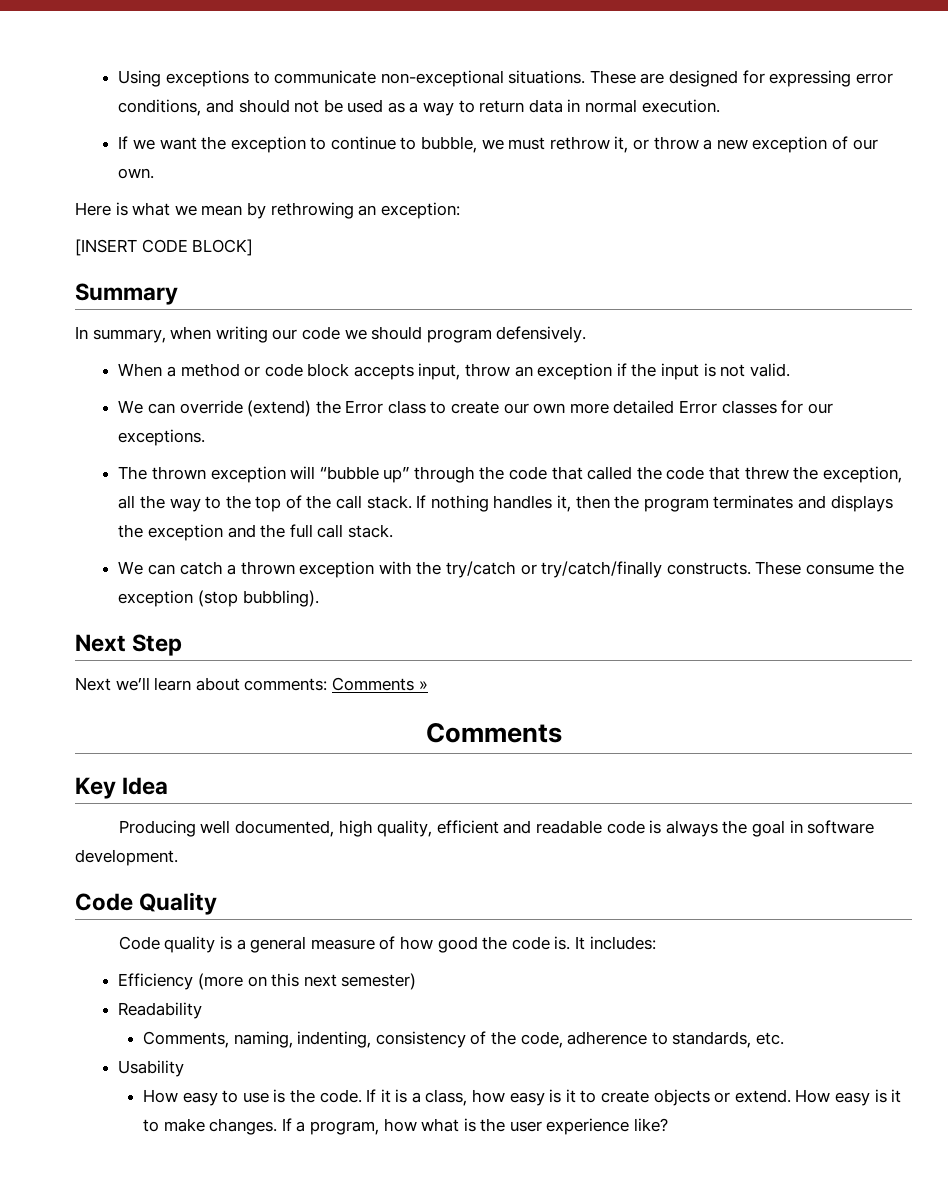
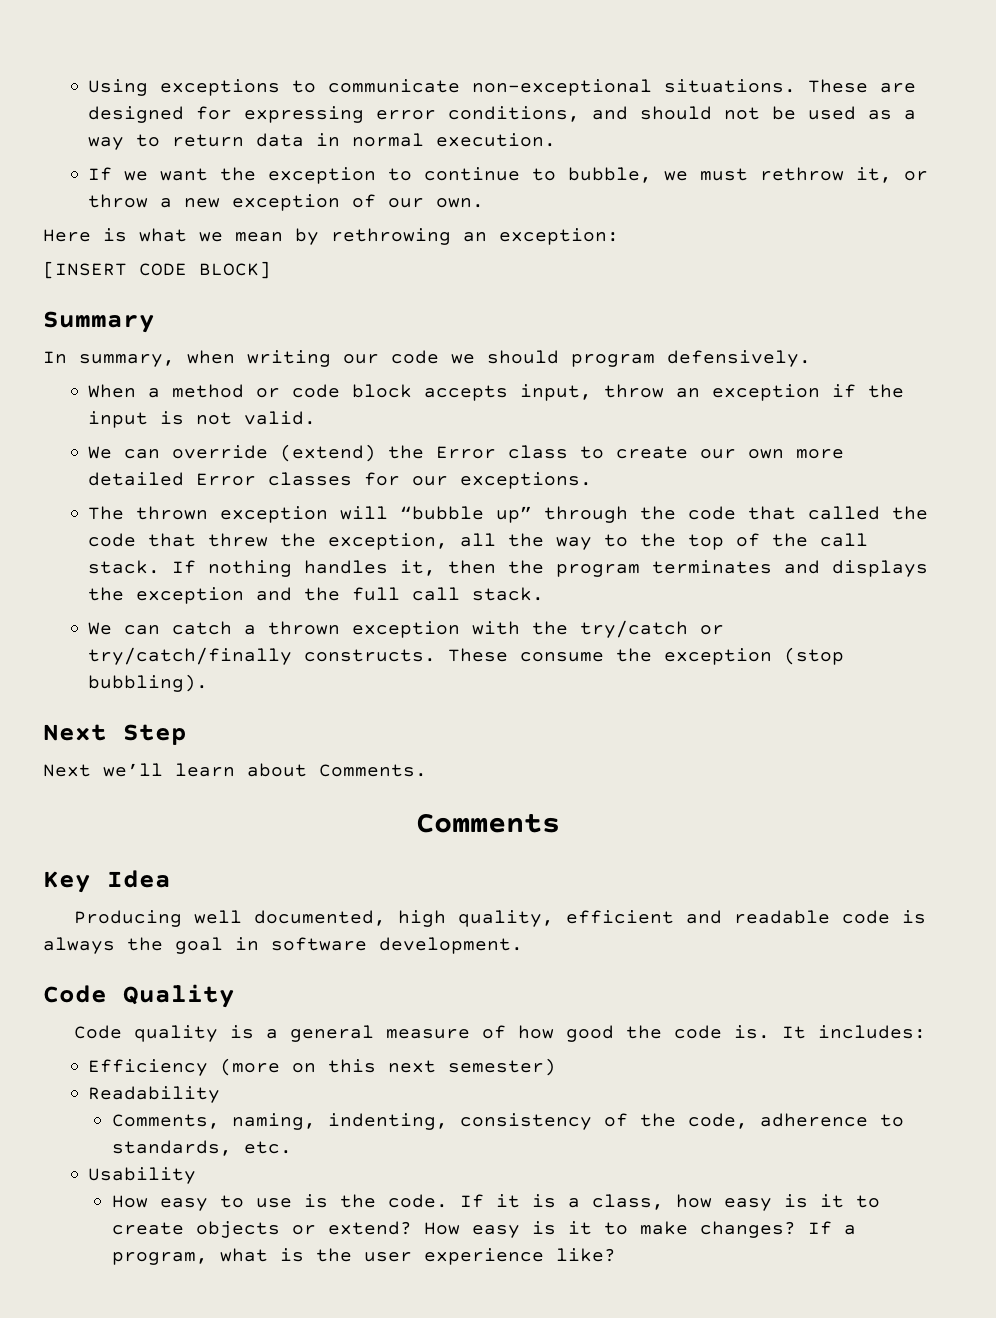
[244,677,428,691] comments: Comments » -> [319,764,427,777] Comments.
[734,1089,791,1103] extend. -> [327,1221,412,1235] extend?
[209,1118,278,1135] changes. -> [699,1221,796,1238] changes?
[383,1118,417,1132] how -> (208, 1258) none

